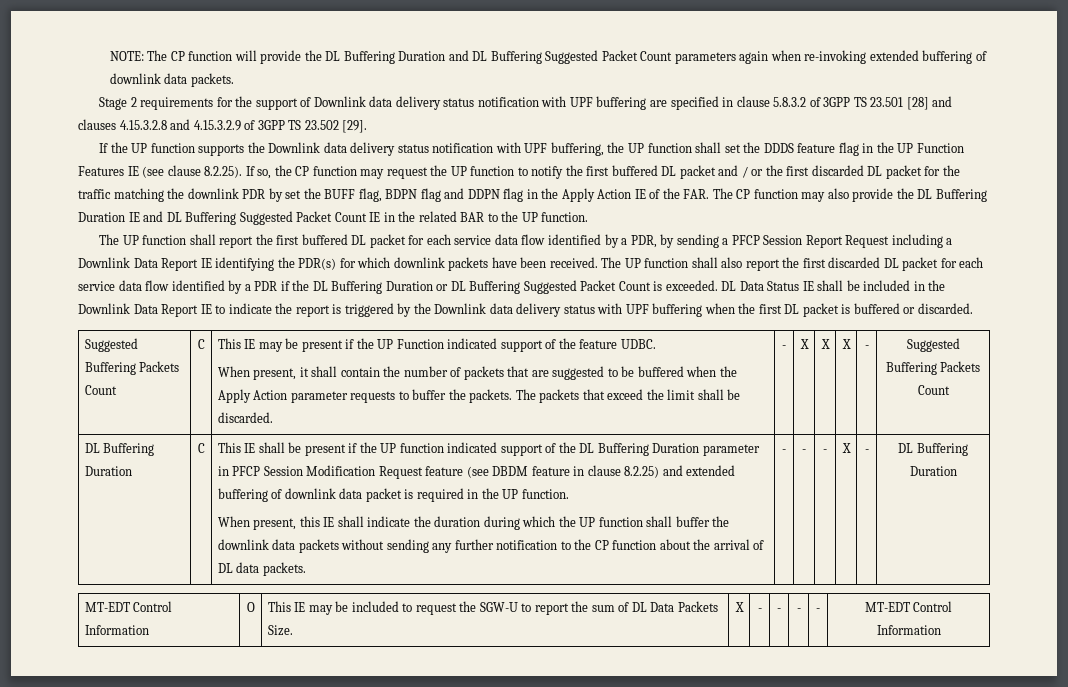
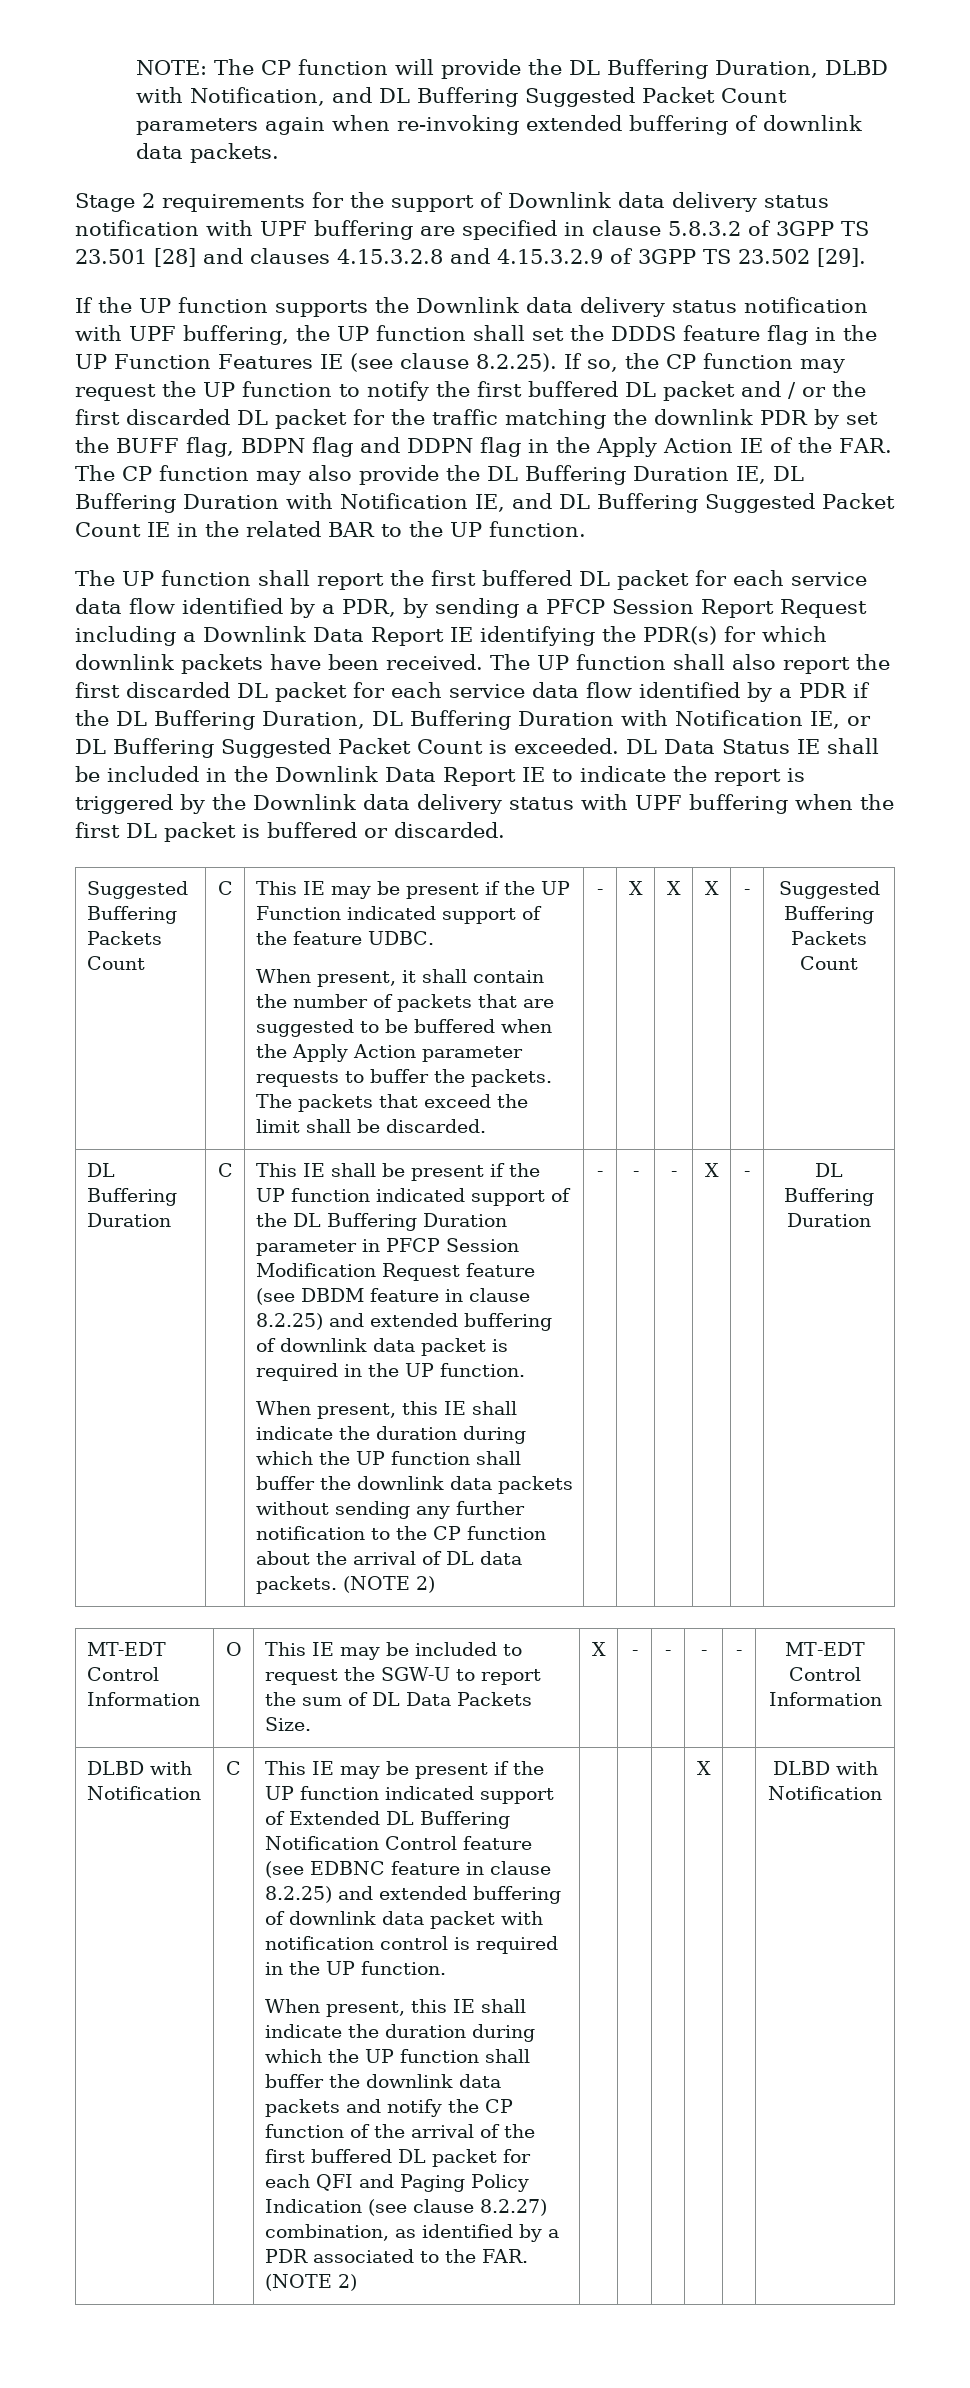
[398,51,446,61] Duration -> [714,60,888,78] [135,87,325,106] Duration, DLBD with Notification,
[128,212,140,222] IE -> [736,466,804,484] [75,493,505,513] IE, DL Buffering Duration with Notification IE,
[385,281,433,291] Duration -> [262,710,840,730] Duration, DL Buffering Duration with Notification IE,
(306, 569) none -> [342,1576,435,1593] (NOTE 2)
(941, 630) none -> [86,1761,192,1775] [86,1786,201,1800] [226,1761,241,1775] [264,1761,544,1779] [264,1786,554,1804] [264,1811,510,1829] [264,1836,532,1850] [264,1861,551,1878] [264,1886,561,1904] [264,1911,543,1929] [264,1936,558,1954] [264,1961,446,1975] [264,1999,526,2017] [264,2024,535,2042] [264,2049,530,2063] [264,2074,501,2088] [264,2099,513,2117] [264,2124,535,2138] [264,2149,531,2167] [264,2174,530,2192] [264,2199,547,2216] [264,2224,559,2242] [264,2249,529,2263] [264,2274,357,2291] [696,1761,711,1775] [772,1761,878,1775] [768,1786,882,1800] // DLBD with Notification | C | This IE may be present if the UP function indicated support of Extended DL Buffering Notification Control feature (see EDBNC feature in clause 8.2.25) and extended buffering of downlink data packet with notification control is required in the UP function. // When present, this IE shall indicate the duration during which the UP function shall buffer the downlink data packets and notify the CP function of the arrival of the first buffered DL packet for each QFI and Paging Policy Indication (see clause 8.2.27) combination, as identified by a PDR associated to the FAR. (NOTE 2) | | | | X | | DLBD with Notification

